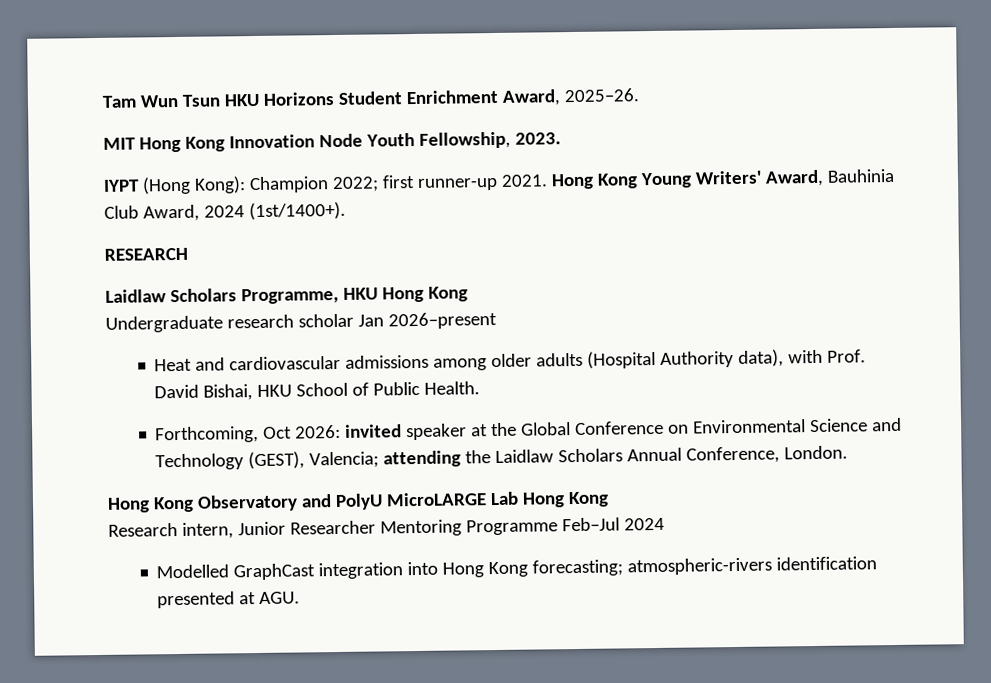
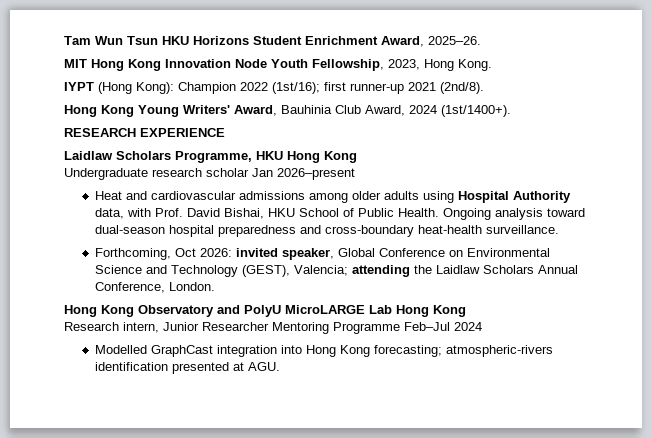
[514,132,561,145] 2023. -> [388,59,492,71] 2023, Hong Kong.
[331,174,548,193] 2022; first runner-up 2021. -> [240,82,484,94] 2022 (1st/16); first runner-up 2021 (2nd/8). //
(188, 254) none -> [140,128,225,137] EXPERIENCE
[587,349,785,369] (Hospital Authority data), -> [422,191,571,203] [94,208,124,219] using Hospital Authority data,
(481, 388) none -> [442,208,585,220] [94,225,559,237] Ongoing analysis toward dual-season hospital preparedness and cross-boundary heat-health surveillance.
[406,422,518,441] speaker at the -> [281,248,334,260] speaker,

